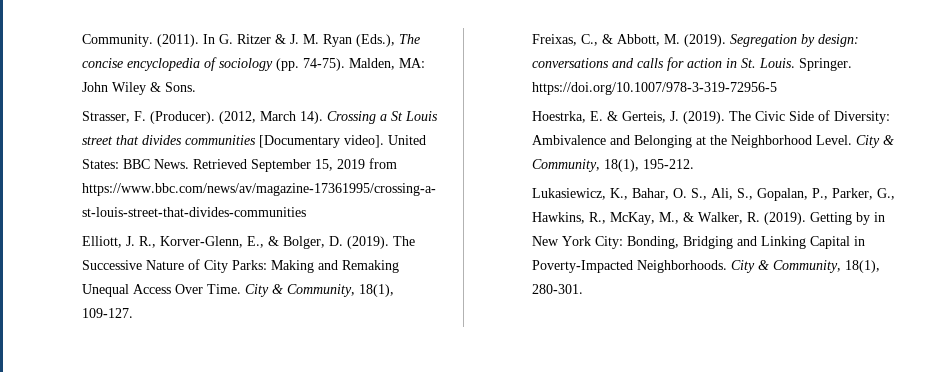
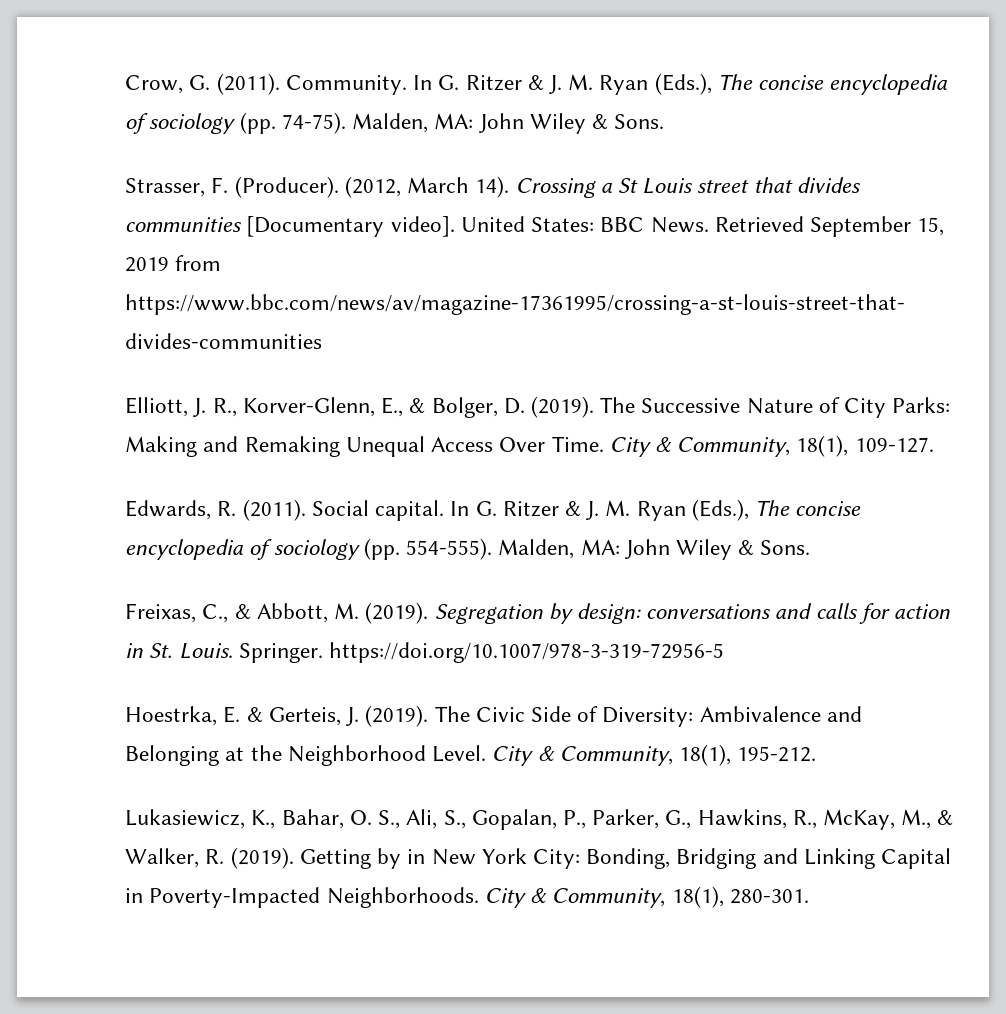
[82,34,200,47] Community. (2011). -> [125,73,407,95] Crow, G. (2011). Community.
(134, 313) none -> [125,499,862,521] [125,538,811,560] // Edwards, R. (2011). Social capital. In G. Ritzer & J. M. Ryan (Eds.), The concise encyclopedia of sociology (pp. 554-555). Malden, MA: John Wiley & Sons.

